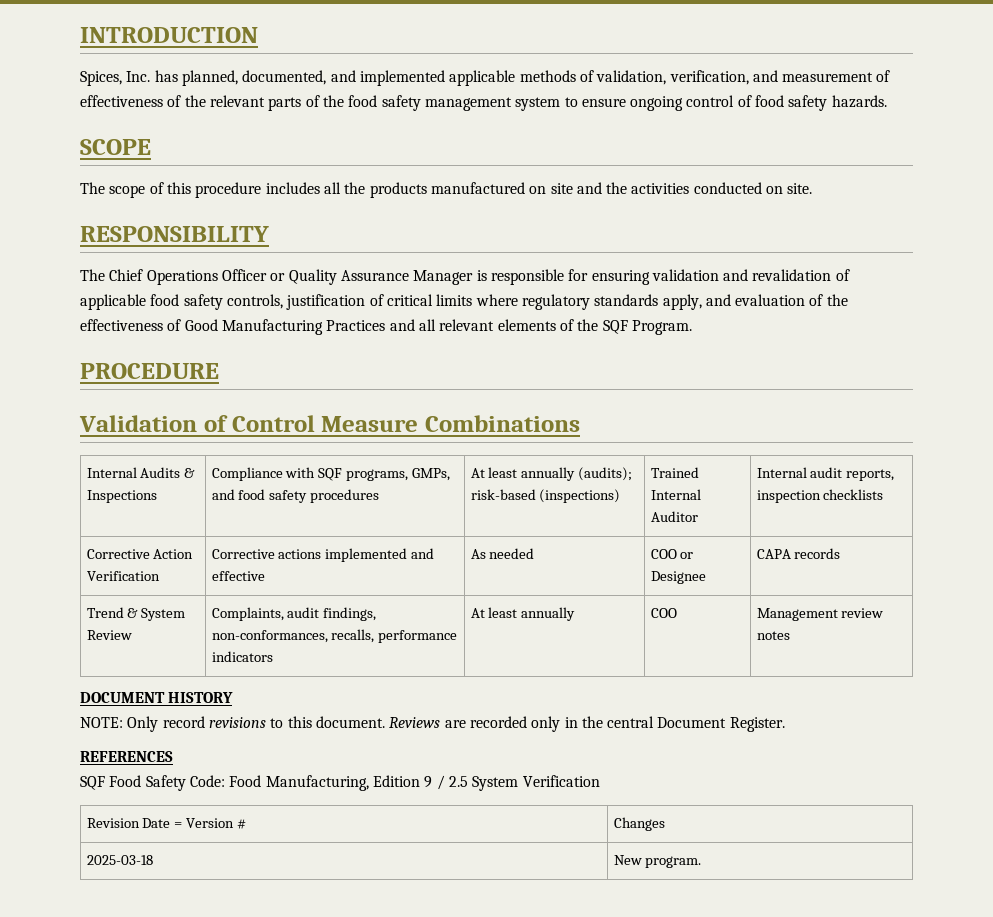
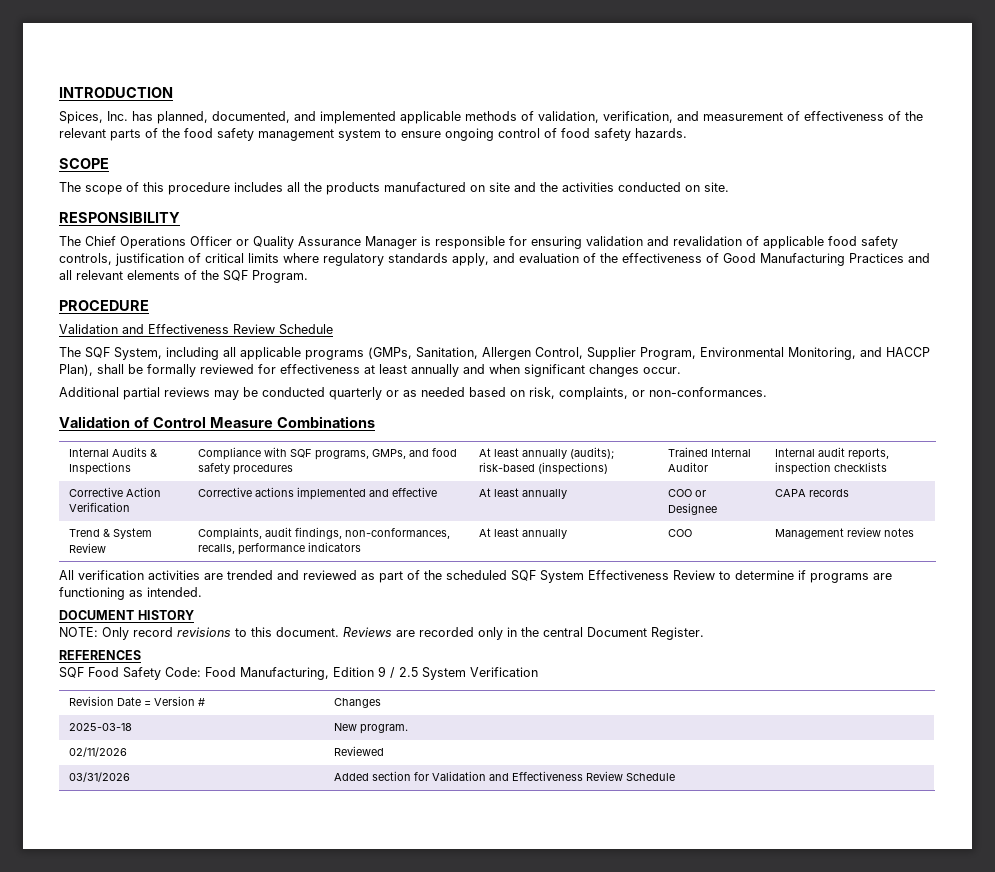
(219, 371) none -> [59,324,333,335] [59,347,930,360] [59,364,681,377] [59,387,767,400] // Validation and Effectiveness Review Schedule // The SQF System, including all applicable programs (GMPs, Sanitation, Allergen Control, Supplier Program, Environmental Monitoring, and HACCP Plan), shall be formally reviewed for effectiveness at least annually and when significant changes occur. // Additional partial reviews may be conducted quarterly or as needed based on risk, complaints, or non-conformances.
[470,548,535,559] As needed -> [478,488,567,499] At least annually
(790, 635) none -> [59,570,892,583] [59,587,202,600] // All verification activities are trended and reviewed as part of the scheduled SQF System Effectiveness Review to determine if programs are functioning as intended.
(702, 862) none -> [68,747,127,757] [333,746,384,756] [68,772,130,782] [333,771,675,781] // 02/11/2026 | Reviewed // 03/31/2026 | Added section for Validation and Effectiveness Review Schedule

